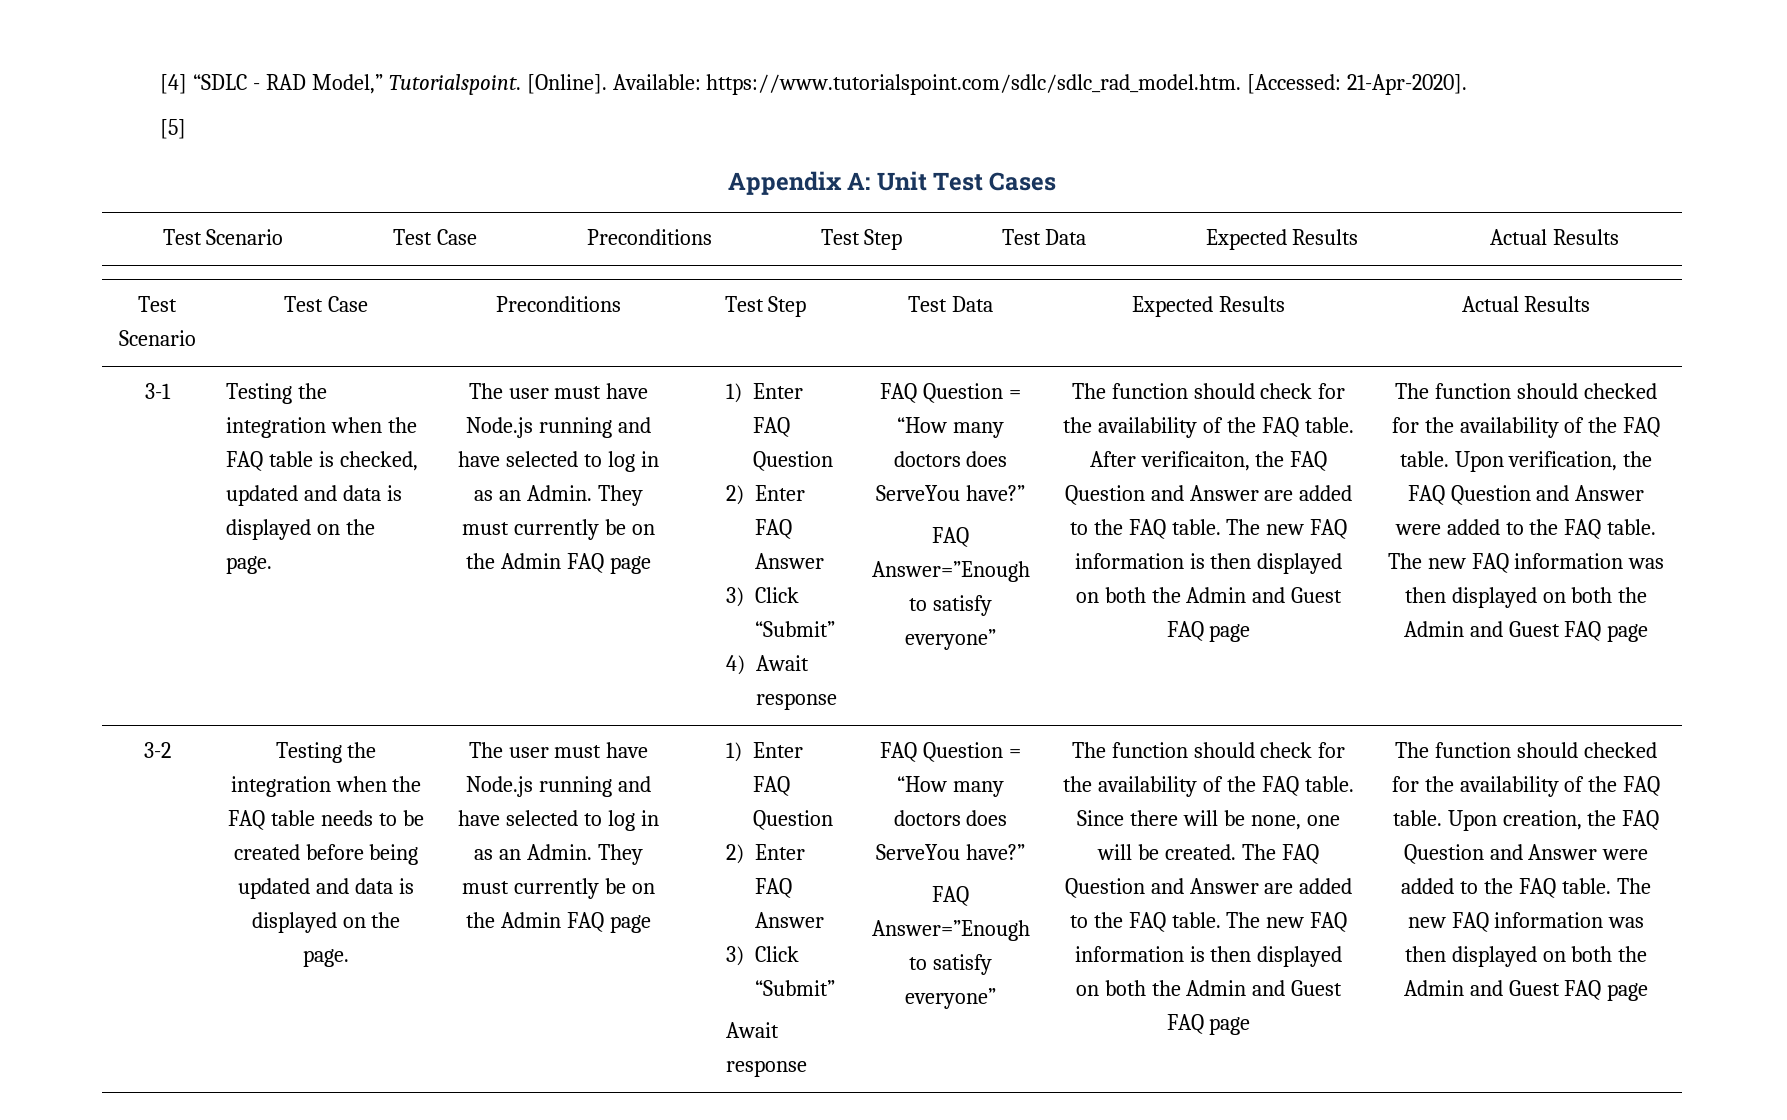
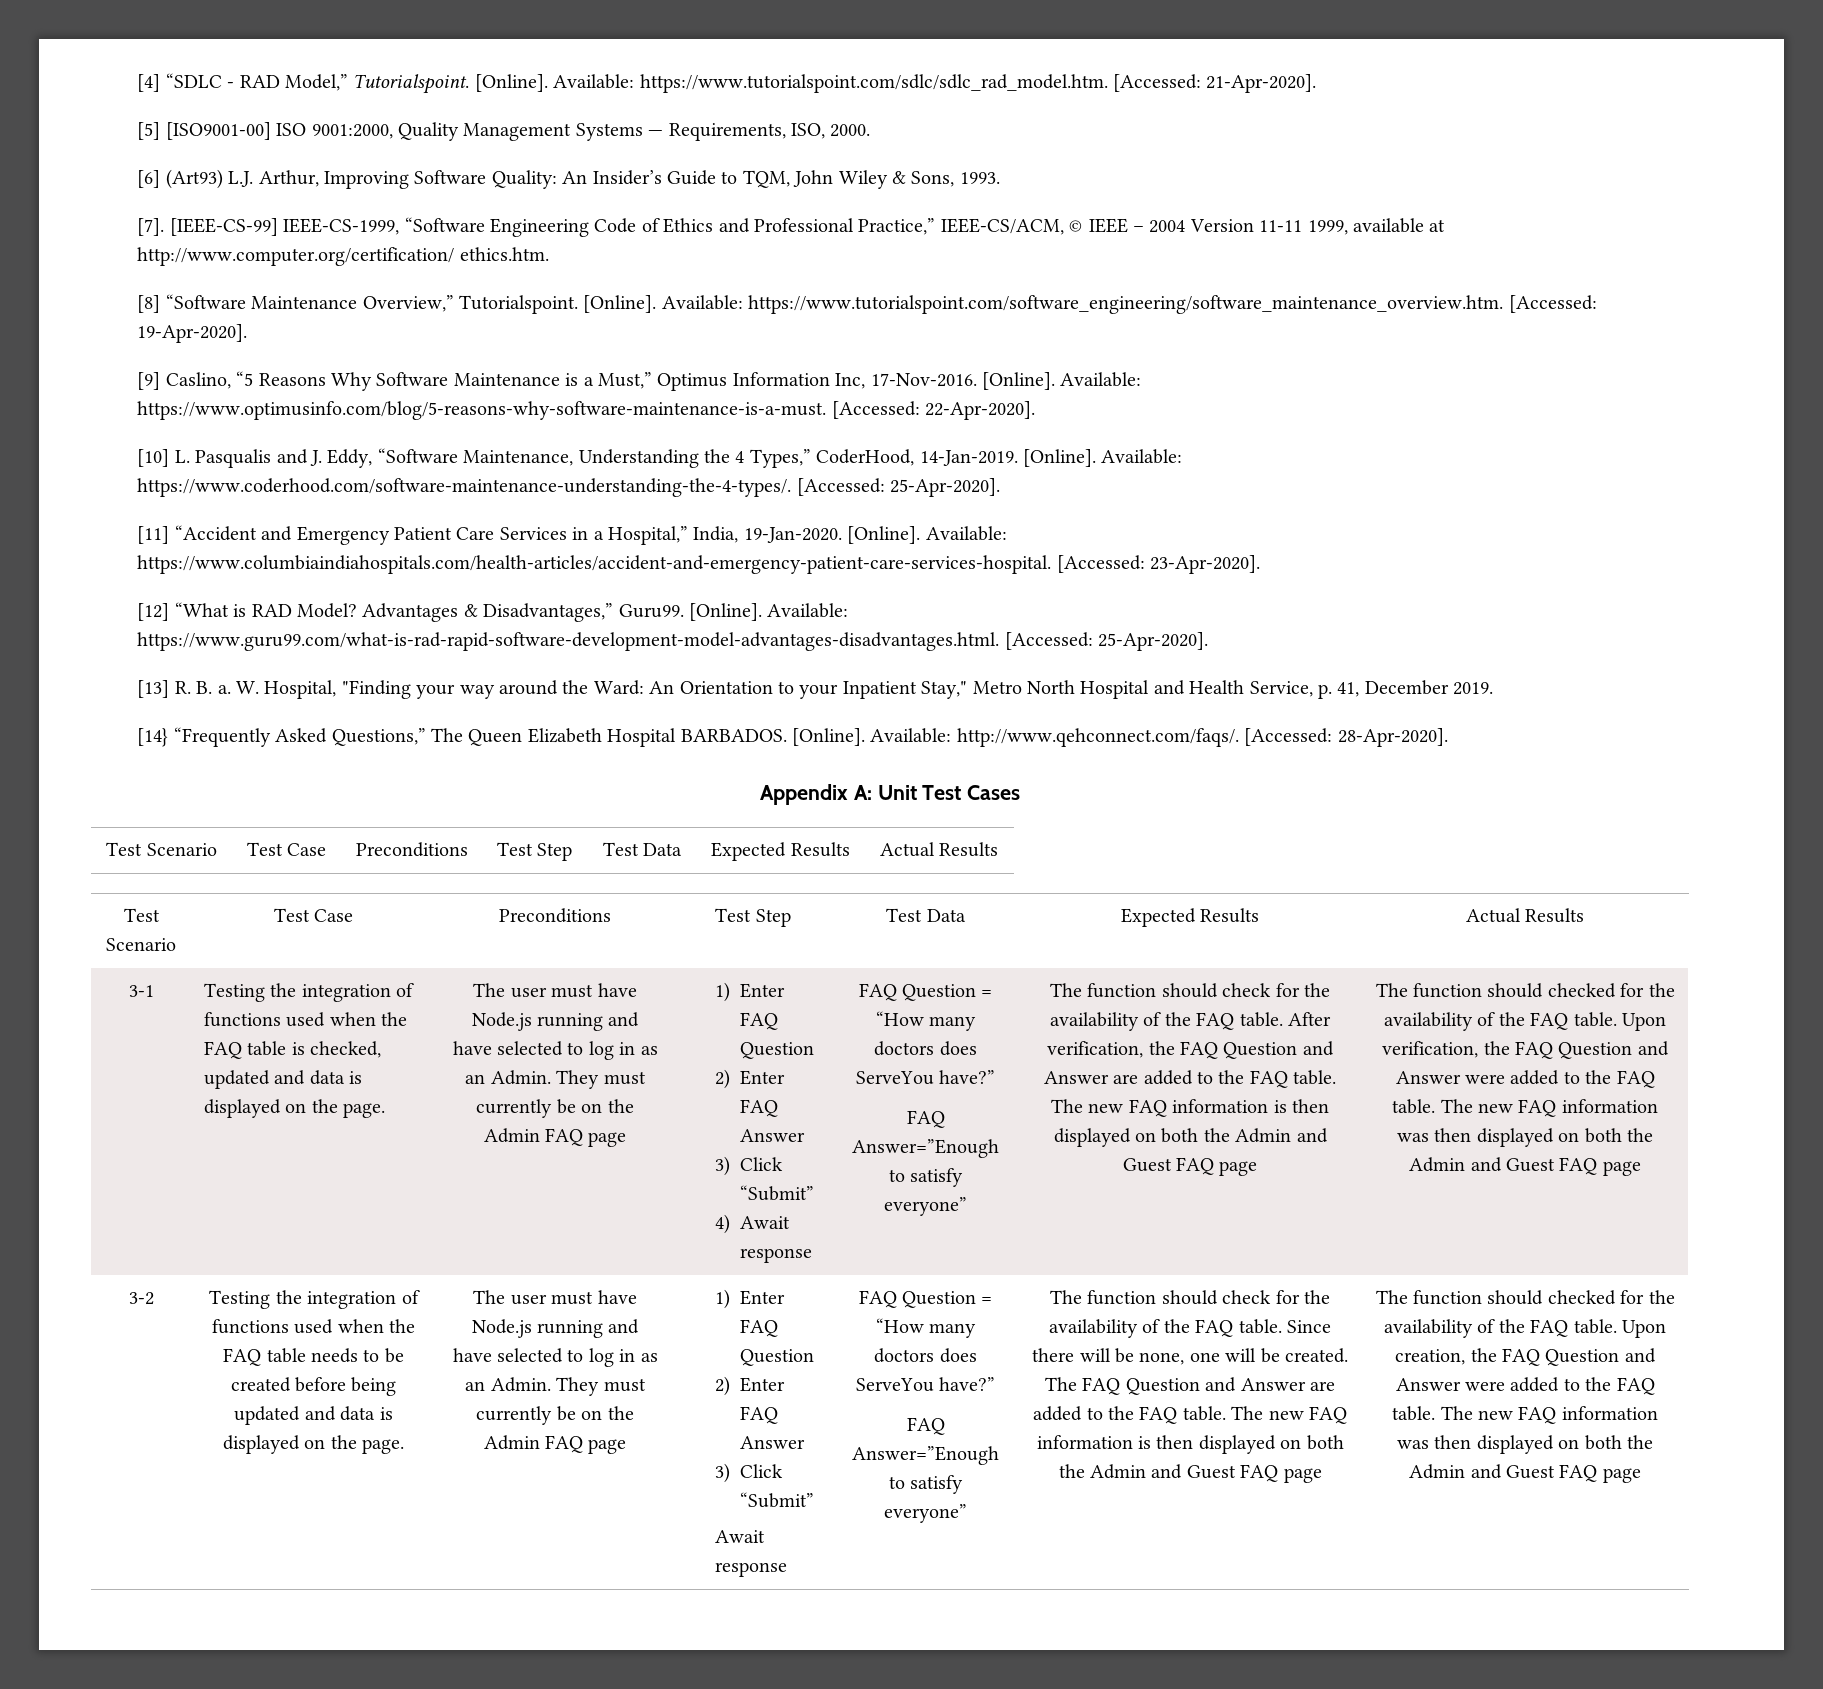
(186, 129) none -> [165,122,871,141] [137,169,1000,189] [137,217,1446,237] [137,247,549,266] [137,294,1597,314] [137,324,248,343] [137,371,1142,391] [137,401,1036,420] [137,448,1183,468] [137,478,1001,497] [137,525,1007,545] [137,555,1261,574] [137,602,849,622] [137,632,1209,651] [137,680,1494,699] [137,727,1448,747] [ISO9001-00] ISO 9001:2000, Quality Management Systems — Requirements, ISO, 2000. // [6] (Art93) L.J. Arthur, Improving Software Quality: An Insider’s Guide to TQM, John Wiley & Sons, 1993. // [7]. [IEEE-CS-99] IEEE-CS-1999, “Software Engineering Code of Ethics and Professional Practice,” IEEE-CS/ACM, © IEEE – 2004 Version 11-11 1999, available at http://www.computer.org/certification/ ethics.htm. // [8] “Software Maintenance Overview,” Tutorialspoint. [Online]. Available: https://www.tutorialspoint.com/software_engineering/software_maintenance_overview.htm. [Accessed: 19-Apr-2020]. // [9] Caslino, “5 Reasons Why Software Maintenance is a Must,” Optimus Information Inc, 17-Nov-2016. [Online]. Available: https://www.optimusinfo.com/blog/5-reasons-why-software-maintenance-is-a-must. [Accessed: 22-Apr-2020]. // [10] L. Pasqualis and J. Eddy, “Software Maintenance, Understanding the 4 Types,” CoderHood, 14-Jan-2019. [Online]. Available: https://www.coderhood.com/software-maintenance-understanding-the-4-types/. [Accessed: 25-Apr-2020]. // [11] “Accident and Emergency Patient Care Services in a Hospital,” India, 19-Jan-2020. [Online]. Available: https://www.columbiaindiahospitals.com/health-articles/accident-and-emergency-patient-care-services-hospital. [Accessed: 23-Apr-2020]. // [12] “What is RAD Model? Advantages & Disadvantages,” Guru99. [Online]. Available: https://www.guru99.com/what-is-rad-rapid-software-development-model-advantages-disadvantages.html. [Accessed: 25-Apr-2020]. // [13] R. B. a. W. Hospital, "Finding your way around the Ward: An Orientation to your Inpatient Stay," Metro North Hospital and Health Service, p. 41, December 2019. // [14} “Frequently Asked Questions,” The Queen Elizabeth Hospital BARBADOS. [Online]. Available: http://www.qehconnect.com/faqs/. [Accessed: 28-Apr-2020].
(327, 427) none -> [396,983,415,997] [203,1012,326,1027] of functions used
[1140,451,1250,471] verificaiton, -> [1047,1041,1144,1058] verification,
(331, 786) none -> [401,1290,420,1304] [211,1319,334,1334] of functions used

